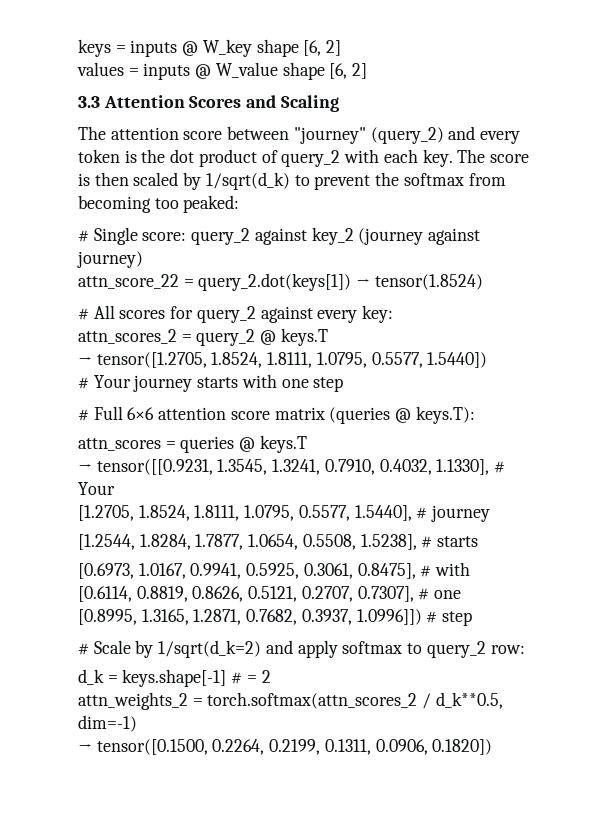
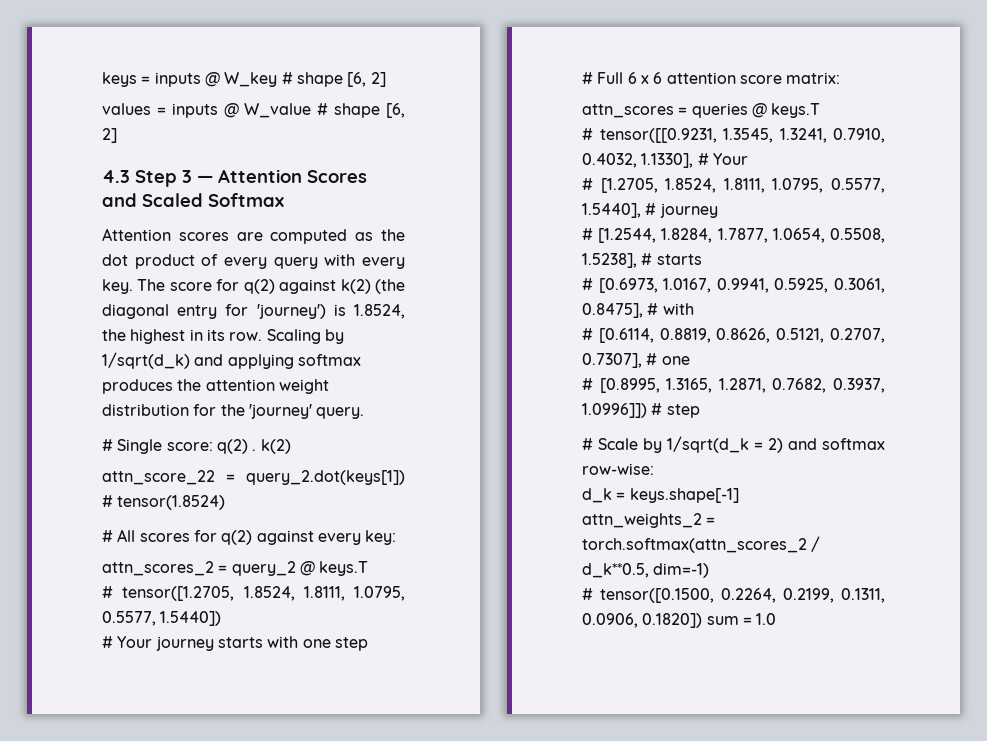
(252, 48) none -> [281,72,293,84] #
[282,62,368,80] [78,95,339,112] [78,126,521,144] [78,149,529,167] [78,172,506,190] [78,195,240,213] [78,227,481,245] [77,251,143,268] shape [6, 2] // 3.3 Attention Scores and Scaling // The attention score between "journey" (query_2) and every token is the dot product of query_2 with each key. The score is then scaled by 1/sqrt(d_k) to prevent the softmax from becoming too peaked: // # Single score: query_2 against key_2 (journey against journey) -> [317,103,405,118] [102,128,117,143] [102,169,367,187] [102,193,284,207] [102,228,405,244] [102,254,405,269] [102,279,405,294] [102,304,405,319] [102,329,344,344] [102,352,361,369] [102,379,329,394] [102,404,365,419] [102,439,291,454] # shape [6, 2] // 4.3 Step 3 — Attention Scores and Scaled Softmax // Attention scores are computed as the dot product of every query with every key. The score for q(2) against k(2) (the diagonal entry for 'journey') is 1.8524, the highest in its row. Scaling by 1/sqrt(d_k) and applying softmax produces the attention weight distribution for the 'journey' query. // # Single score: q(2) . k(2)
[356,278,371,287] → -> [102,495,113,507] #
[196,306,256,323] query_2 -> [221,530,253,545] q(2)
[78,356,92,365] → -> [102,586,113,598] #
[127,406,475,424] 6×6 attention score matrix (queries @ keys.T): -> [627,72,841,84] 6 x 6 attention score matrix:
[78,463,92,472] → -> [582,128,593,140] #
(115, 488) none -> [582,178,593,190] #
(491, 513) none -> [582,228,593,240] #
(479, 541) none -> [582,278,593,290] #
(471, 569) none -> [582,328,593,340] #
(462, 594) none -> [582,378,593,390] #
[158,640,525,658] 1/sqrt(d_k=2) and apply softmax to query_2 row: -> [667,436,885,453] [582,463,654,475] 1/sqrt(d_k = 2) and softmax row-wise:
[231,670,271,684] # = 2 -> (739, 495) none
[78,743,92,752] → -> [582,588,593,600] #
(493, 747) none -> [706,613,777,625] sum = 1.0

